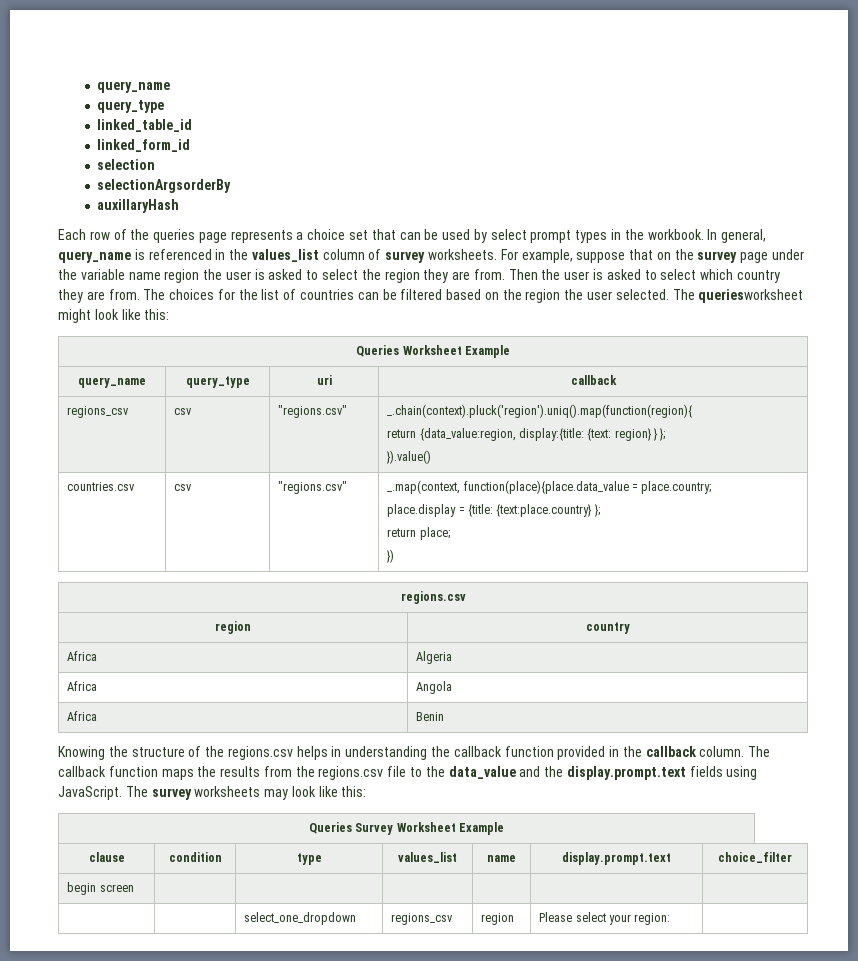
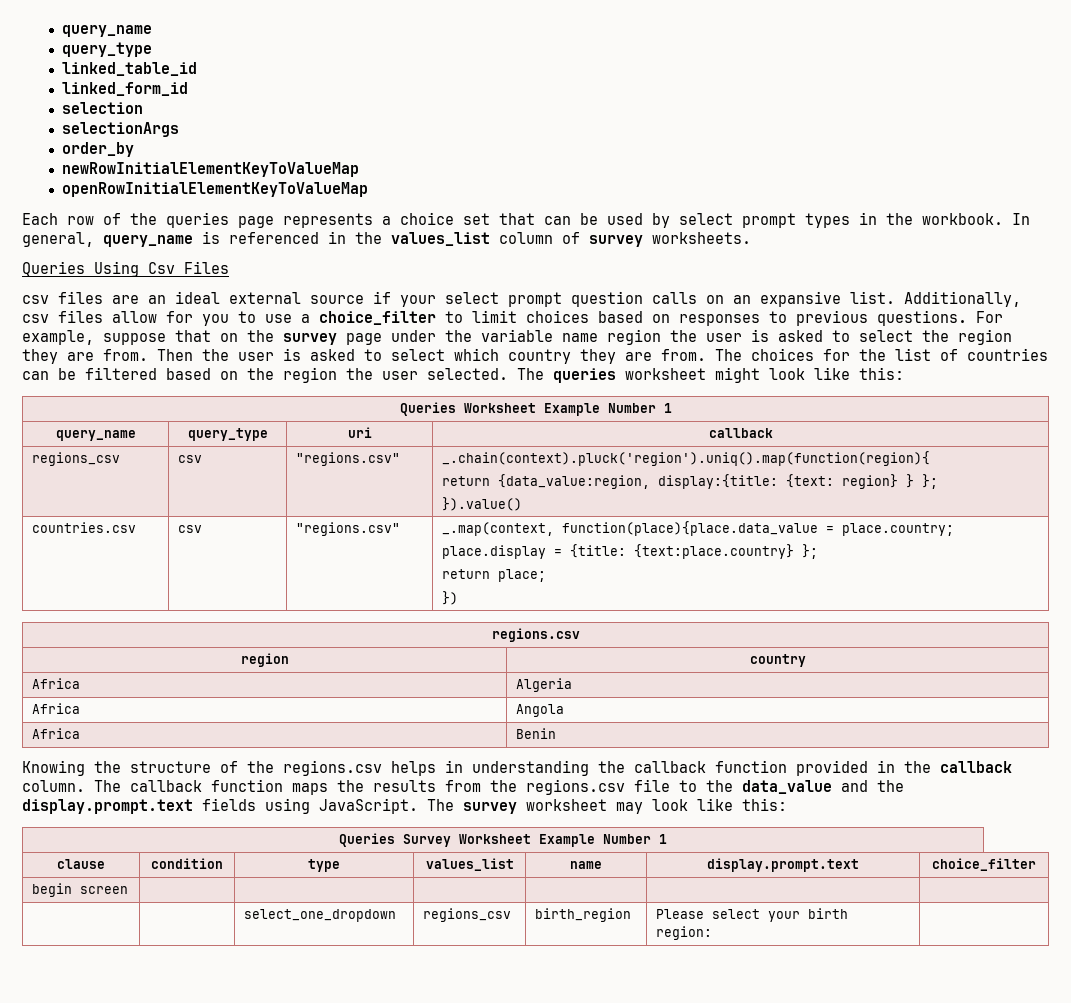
[97,179,232,193] [97,199,180,213] selectionArgsorderBy // auxillaryHash -> [61,122,179,137] [61,142,134,157] [61,162,359,177] [61,182,368,197] selectionArgs // order_by // newRowInitialElementKeyToValueMap // openRowInitialElementKeyToValueMap
(498, 254) none -> [22,261,229,277] [22,291,1021,307] [22,310,967,326] // Queries Using Csv Files // csv files are an ideal external source if your select prompt question calls on an expansive list. Additionally, csv files allow for you to use a choice_filter to limit choices based on responses to previous questions.
[698,289,804,303] queriesworksheet -> [553,368,706,383] queries worksheet
(510, 351) none -> [607,403,672,413] Number 1
[194,786,261,797] worksheets -> [526,799,607,811] worksheet
(505, 828) none -> [603,834,667,844] Number 1
[481,913,515,925] region -> [534,908,631,922] birth_region
(631, 919) none -> [807,908,848,919] birth

